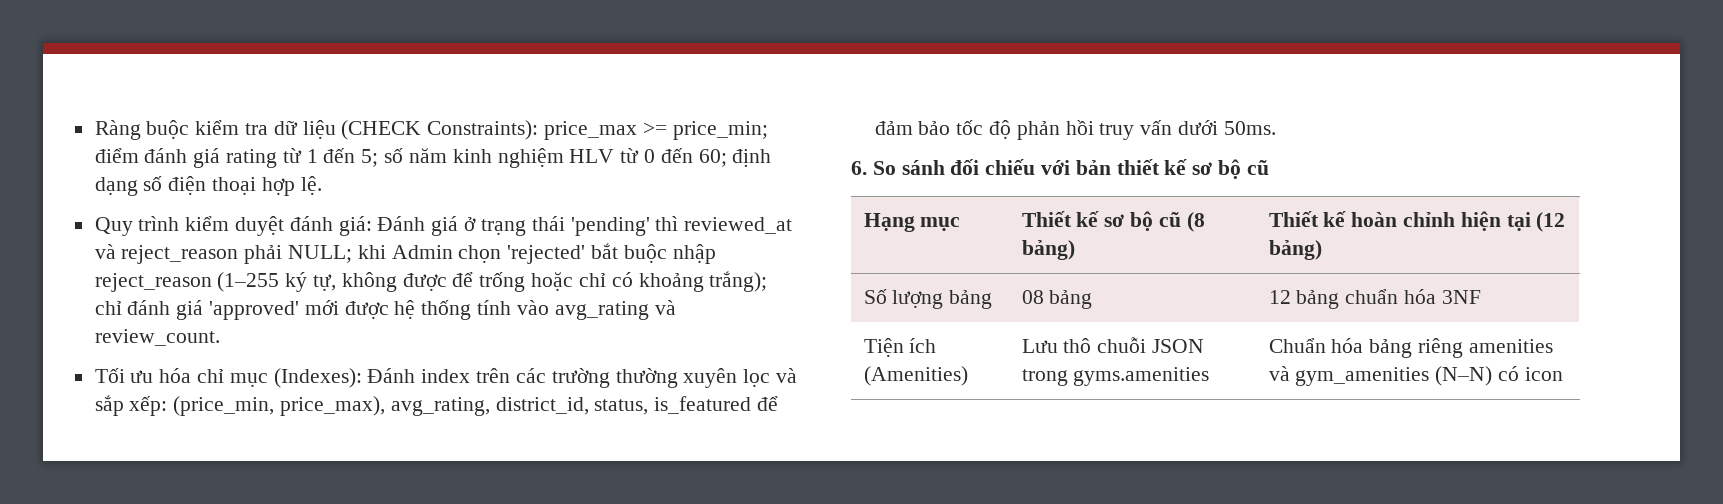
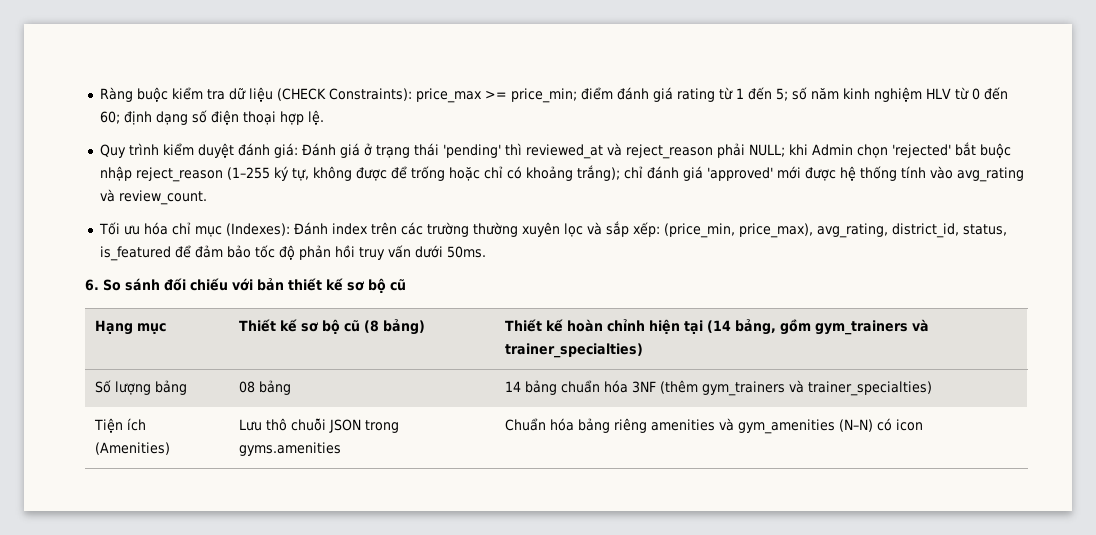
[1536,212,1566,232] [1268,240,1322,260] (12 bảng) -> [707,319,930,335] [505,343,644,358] (14 bảng, gồm gym_trainers và trainer_specialties)
[1268,290,1291,304] 12 -> [505,381,522,392] 14
(1481, 297) none -> [660,380,933,396] (thêm gym_trainers và trainer_specialties)

